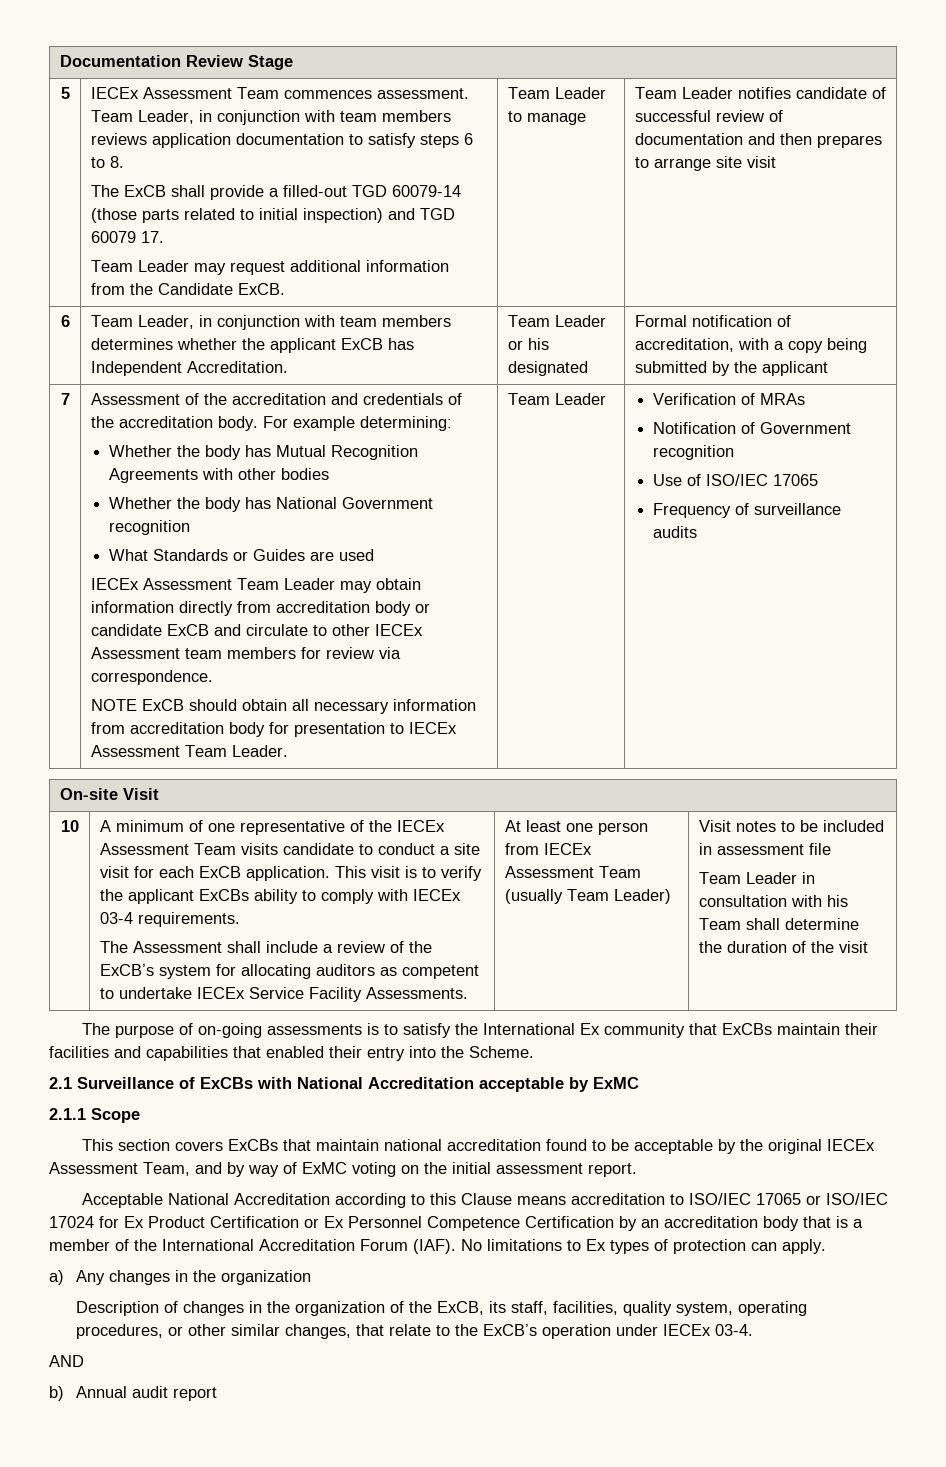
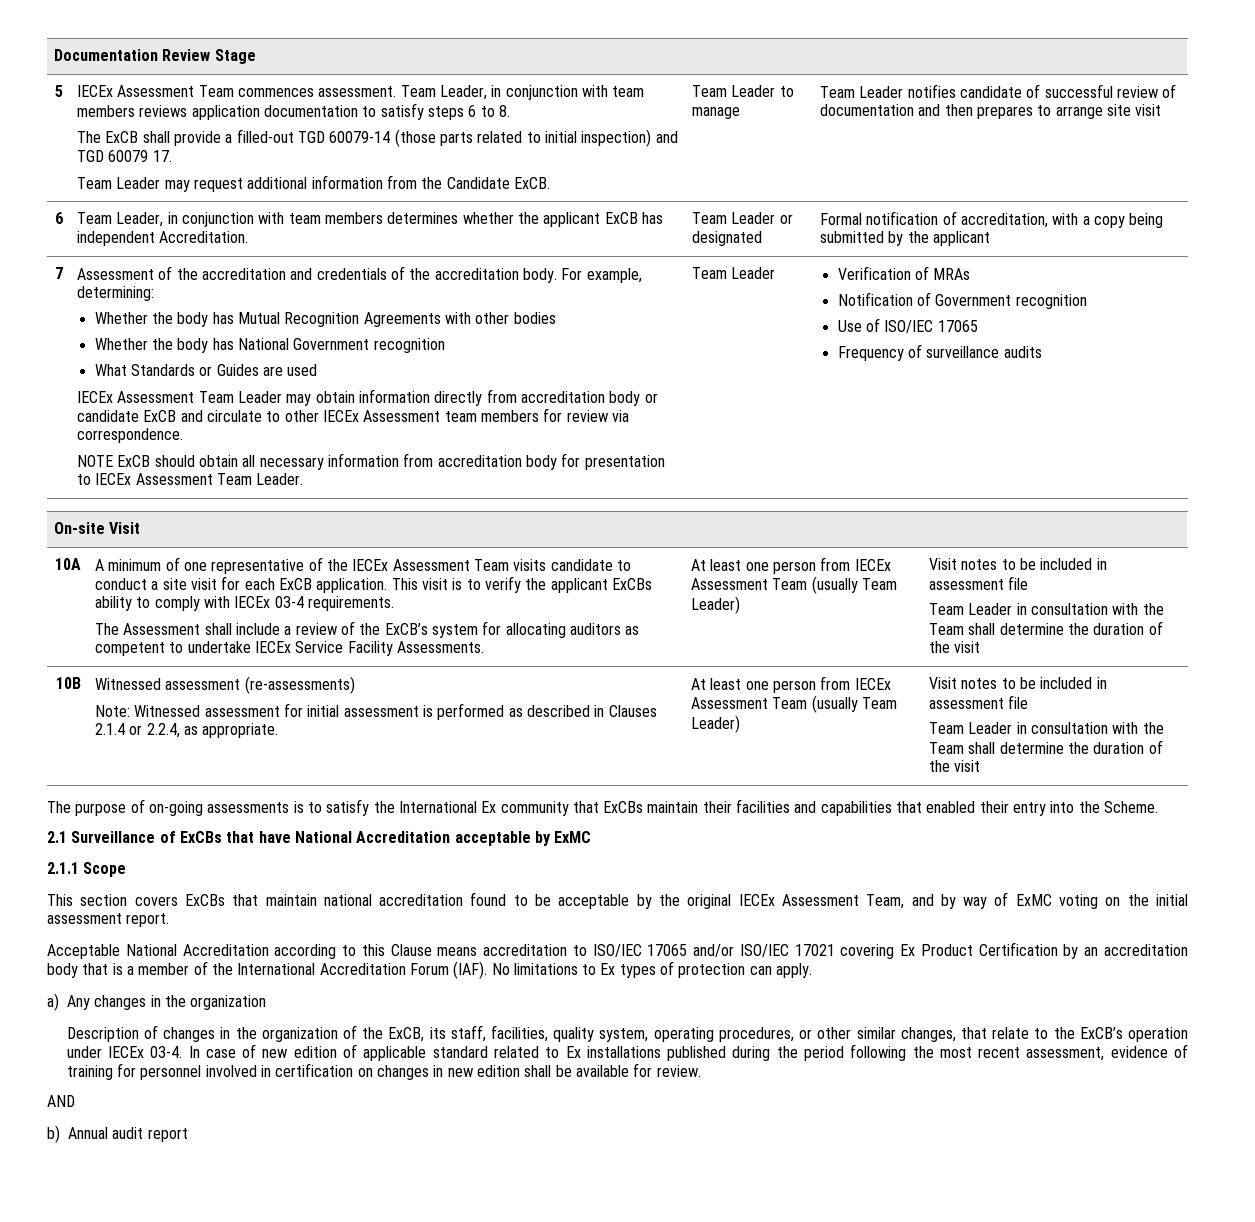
[90,361,182,376] Independent -> [77,231,156,246] independent
[527,338,549,350] his -> (793, 219) none
[292,416,355,431] example -> [586,268,642,283] example,
[60,820,79,832] 10 -> [55,558,81,570] 10A
[826,895,848,907] his -> [1142,603,1164,615] [929,621,1163,635] [929,641,981,653] [55,677,81,689] [95,676,355,694] [95,703,657,720] [95,723,279,738] [691,676,891,693] [691,695,898,713] [691,715,741,733] [929,677,1107,689] [929,695,1029,709] [929,722,1164,734] the Team shall determine the duration of the visit // 10B | Witnessed assessment (re-assessments) // Note: Witnessed assessment for initial assessment is performed as described in Clauses 2.1.4 or 2.2.4, as appropriate. | At least one person from IECEx Assessment Team (usually Team Leader) | Visit notes to be included in assessment file // Team Leader in consultation with the
[257,1077,292,1089] with -> [226,831,291,843] that have
[806,1193,889,1205] [49,1216,520,1231] or ISO/IEC 17024 for Ex Product Certification or Ex Personnel Competence -> [693,944,973,959] and/or ISO/IEC 17021 covering Ex Product
(753, 1330) none -> [188,1044,1189,1061] [66,1063,701,1080] In case of new edition of applicable standard related to Ex installations published during the period following the most recent assessment, evidence of training for personnel involved in certification on changes in new edition shall be available for review.

